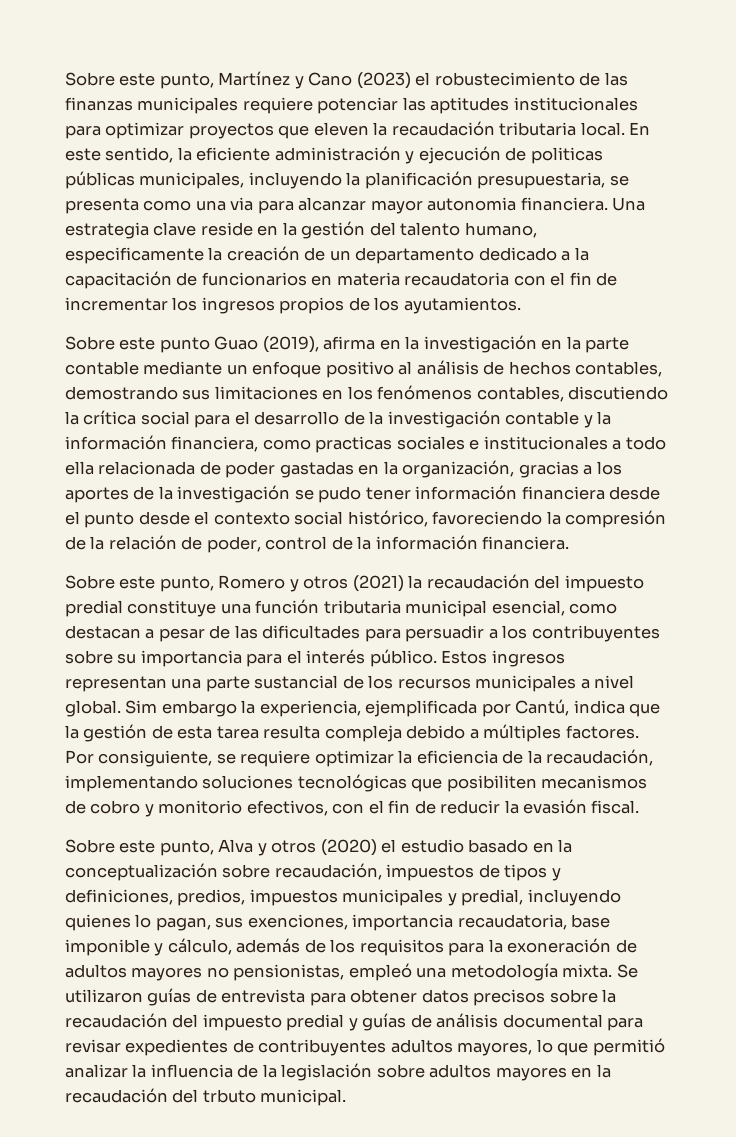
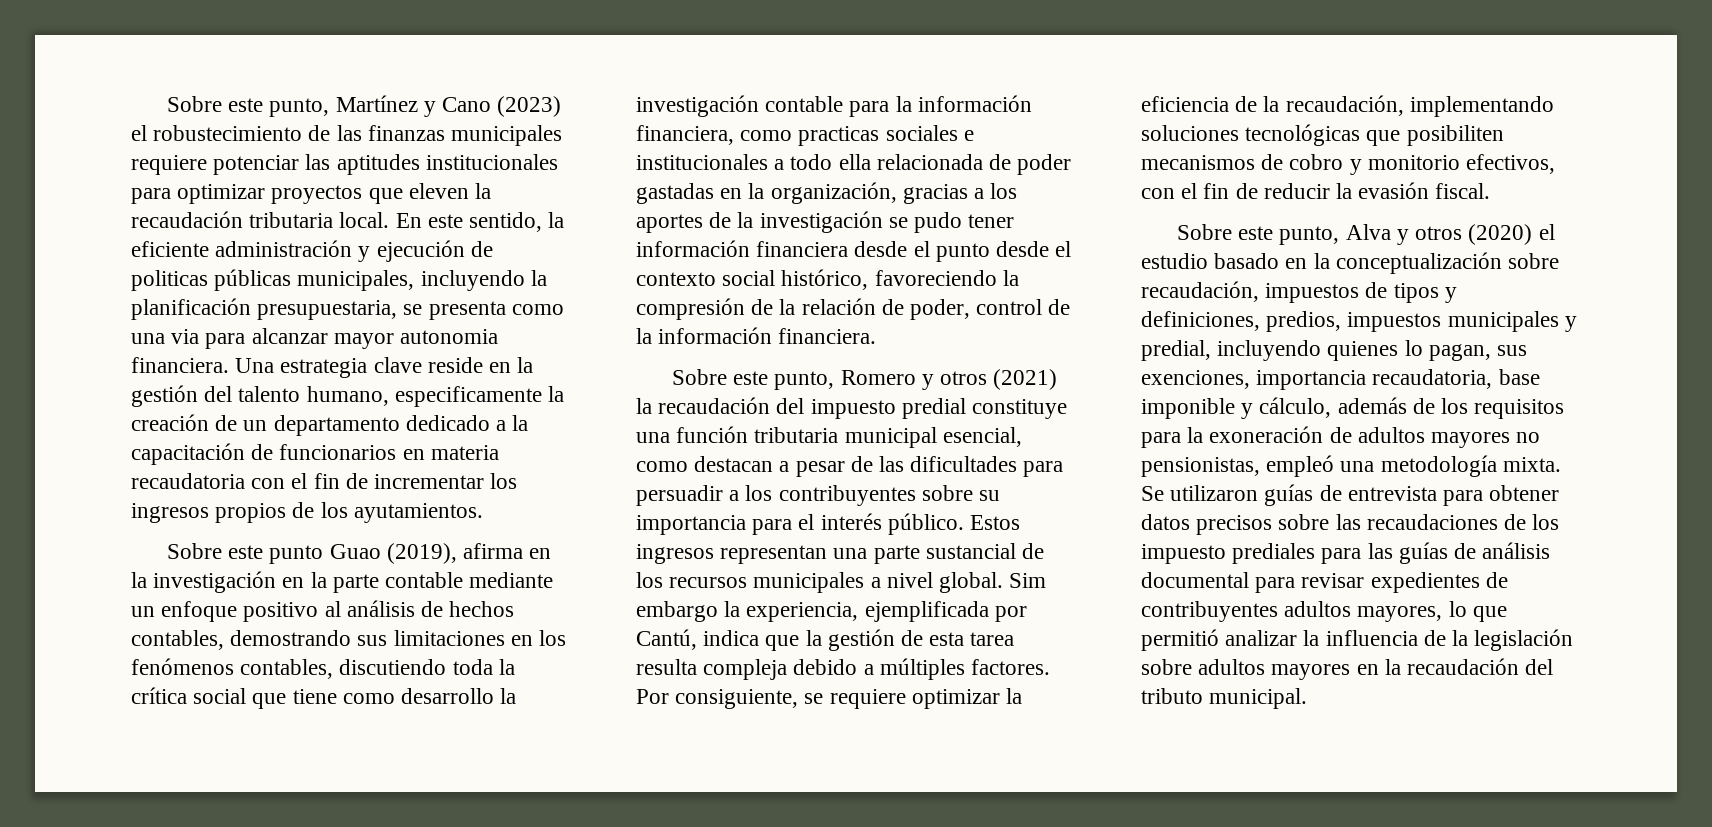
(669, 393) none -> [452,659,493,675] toda
[194,411,365,428] para el desarrollo de -> [252,688,495,709] que tiene como desarrollo
[583,415,593,428] y -> [849,101,890,117] para
[602,989,617,1003] [65,1013,358,1031] la recaudación del impuesto predial y -> [1335,514,1560,530] [1141,543,1393,564] las recaudaciones de los impuesto prediales para las
[202,1089,256,1103] trbuto -> [1141,688,1203,704] tributo

